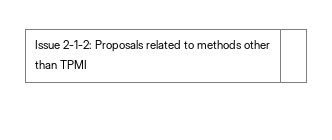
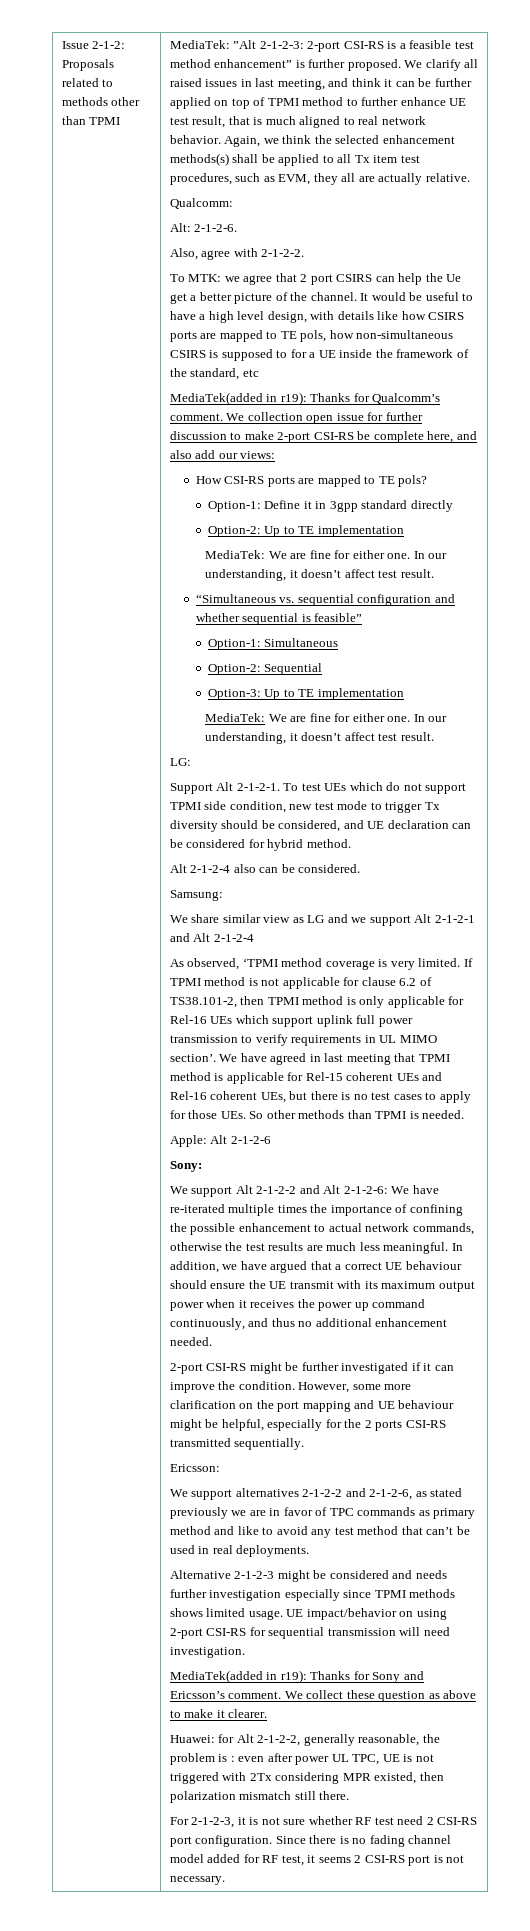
(87, 64) none -> [169,40,474,52] [169,59,479,71] [169,78,472,90] [169,97,467,109] [169,116,426,128] [169,135,455,147] [169,153,420,166] [169,173,470,185] [169,198,233,209] [169,223,238,232] [169,248,305,260] [169,273,462,285] [169,292,474,304] [169,311,465,323] [169,330,454,342] [169,349,469,361] [169,368,259,380] [169,392,441,405] [169,412,423,424] [169,431,477,443] [169,450,276,459] [195,475,428,487] [207,500,453,512] [207,525,404,537] [205,550,448,559] [205,569,434,581] [195,594,455,606] [195,613,363,625] [207,638,339,650] [207,663,323,675] [207,688,404,700] [205,713,448,722] [205,732,434,744] [169,758,191,766] [169,782,467,794] [169,801,440,813] [169,820,472,832] [169,839,351,851] [169,864,361,873] [169,890,223,901] [169,914,475,926] [169,933,254,942] [169,958,473,970] [169,977,432,989] [169,996,465,1008] [169,1015,413,1027] [169,1034,437,1046] [169,1053,450,1065] [169,1072,443,1084] [169,1091,471,1103] [169,1110,465,1119] [169,1135,271,1147] [169,1161,202,1172] [169,1185,439,1197] [169,1204,463,1216] [169,1223,474,1235] [169,1242,463,1254] [169,1261,462,1273] [169,1280,475,1292] [169,1299,426,1311] [169,1318,448,1330] [169,1337,212,1346] [169,1362,454,1374] [169,1381,412,1393] [169,1400,455,1412] [169,1419,446,1431] [169,1438,305,1450] [169,1464,220,1472] [169,1488,463,1500] [169,1507,476,1519] [169,1526,470,1538] [169,1545,310,1557] [169,1570,447,1582] [169,1589,456,1601] [169,1608,447,1620] [169,1627,450,1639] [169,1647,245,1658] [169,1670,424,1683] [169,1690,477,1702] [169,1709,268,1718] [169,1734,440,1746] [169,1753,434,1765] [169,1772,444,1784] [169,1791,350,1803] [169,1816,478,1828] [169,1835,452,1847] [169,1854,465,1866] [169,1876,225,1885] MediaTek: ”Alt 2-1-2-3: 2-port CSI-RS is a feasible test method enhancement” is further proposed. We clarify all raised issues in last meeting, and think it can be further applied on top of TPMI method to further enhance UE test result, that is much aligned to real network behavior. Again, we think the selected enhancement methods(s) shall be applied to all Tx item test procedures, such as EVM, they all are actually relative. // Qualcomm: // Alt: 2-1-2-6. // Also, agree with 2-1-2-2. // To MTK: we agree that 2 port CSIRS can help the Ue get a better picture of the channel. It would be useful to have a high level design, with details like how CSIRS ports are mapped to TE pols, how non-simultaneous CSIRS is supposed to for a UE inside the framework of the standard, etc // MediaTek(added in r19): Thanks for Qualcomm’s comment. We collection open issue for further discussion to make 2-port CSI-RS be complete here, and also add our views: // How CSI-RS ports are mapped to TE pols? // Option-1: Define it in 3gpp standard directly // Option-2: Up to TE implementation // MediaTek: We are fine for either one. In our understanding, it doesn’t affect test result. // “Simultaneous vs. sequential configuration and whether sequential is feasible” // Option-1: Simultaneous // Option-2: Sequential // Option-3: Up to TE implementation // MediaTek: We are fine for either one. In our understanding, it doesn’t affect test result. // LG: // Support Alt 2-1-2-1. To test UEs which do not support TPMI side condition, new test mode to trigger Tx diversity should be considered, and UE declaration can be considered for hybrid method. // Alt 2-1-2-4 also can be considered. // Samsung: // We share similar view as LG and we support Alt 2-1-2-1 and Alt 2-1-2-4 // As observed, ‘TPMI method coverage is very limited. If TPMI method is not applicable for clause 6.2 of TS38.101-2, then TPMI method is only applicable for Rel-16 UEs which support uplink full power transmission to verify requirements in UL MIMO section’. We have agreed in last meeting that TPMI method is applicable for Rel-15 coherent UEs and Rel-16 coherent UEs, but there is no test cases to apply for those UEs. So other methods than TPMI is needed. // Apple: Alt 2-1-2-6 // Sony: // We support Alt 2-1-2-2 and Alt 2-1-2-6: We have re-iterated multiple times the importance of confining the possible enhancement to actual network commands, otherwise the test results are much less meaningful. In addition, we have argued that a correct UE behaviour should ensure the UE transmit with its maximum output power when it receives the power up command continuously, and thus no additional enhancement needed. // 2-port CSI-RS might be further investigated if it can improve the condition. However, some more clarification on the port mapping and UE behaviour might be helpful, especially for the 2 ports CSI-RS transmitted sequentially. // Ericsson: // We support alternatives 2-1-2-2 and 2-1-2-6, as stated previously we are in favor of TPC commands as primary method and like to avoid any test method that can’t be used in real deployments. // Alternative 2-1-2-3 might be considered and needs further investigation especially since TPMI methods shows limited usage. UE impact/behavior on using 2-port CSI-RS for sequential transmission will need investigation. // MediaTek(added in r19): Thanks for Sony and Ericsson’s comment. We collect these question as above to make it clearer. // Huawei: for Alt 2-1-2-2, generally reasonable, the problem is : even after power UL TPC, UE is not triggered with 2Tx considering MPR existed, then polarization mismatch still there. // For 2-1-2-3, it is not sure whether RF test need 2 CSI-RS port configuration. Since there is no fading channel model added for RF test, it seems 2 CSI-RS port is not necessary.

